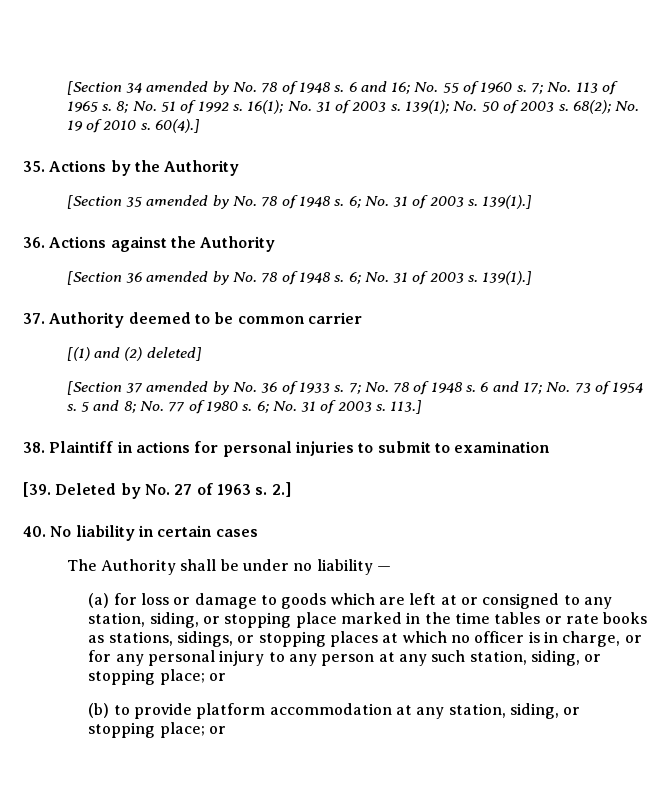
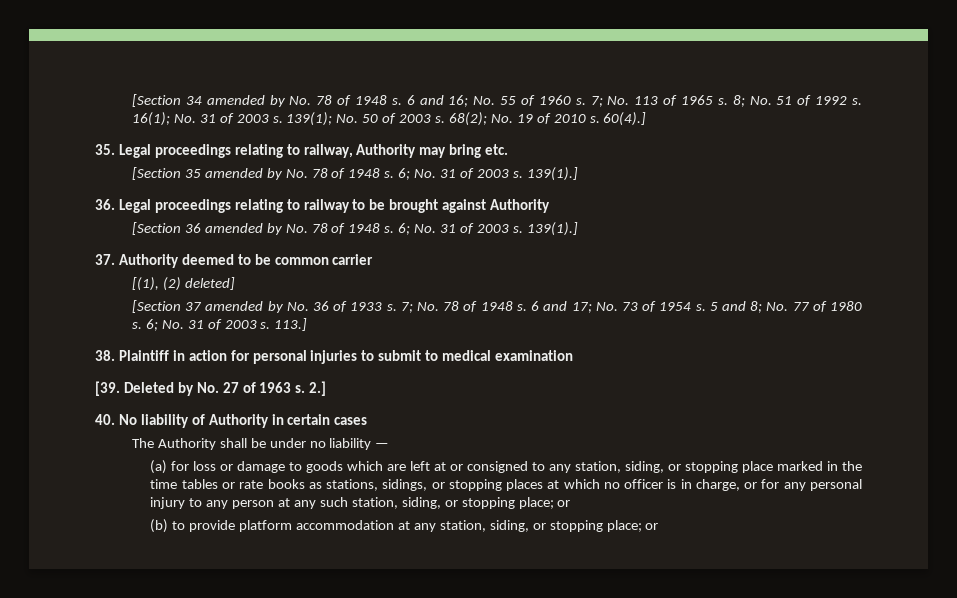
[49,160,240,176] Actions by the Authority -> [118,144,509,158] Legal proceedings relating to railway, Authority may bring etc.
[49,236,196,252] Actions against the -> [118,199,487,213] Legal proceedings relating to railway to be brought against
[66,347,120,361] [(1) and -> [131,277,159,291] [(1),
[135,441,190,453] actions -> [188,350,227,361] action
(450, 448) none -> [442,350,492,361] medical
(135, 533) none -> [191,414,269,428] of Authority

